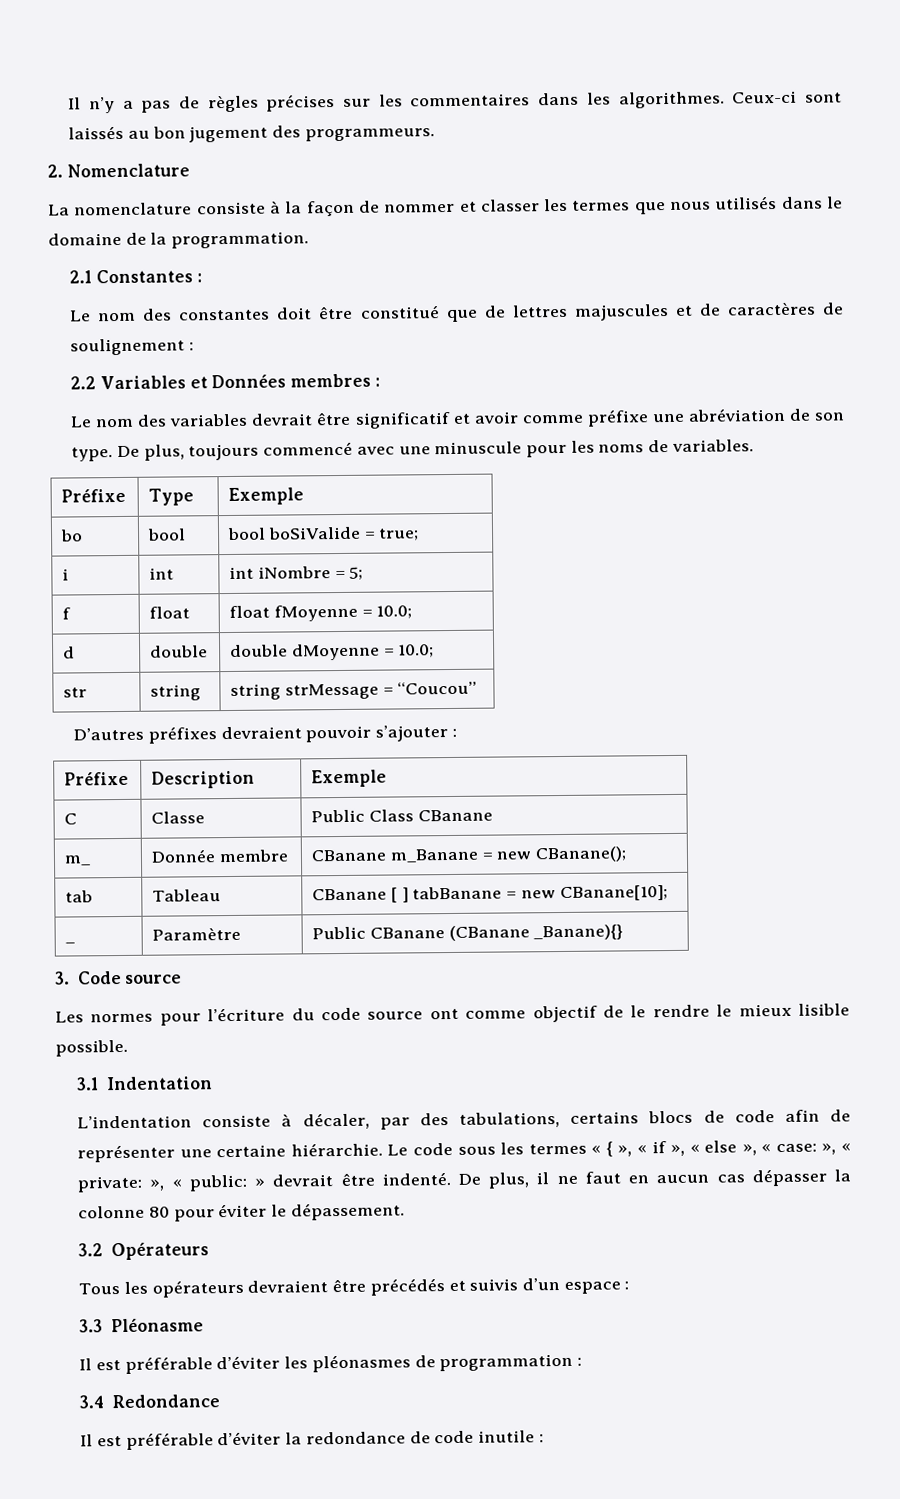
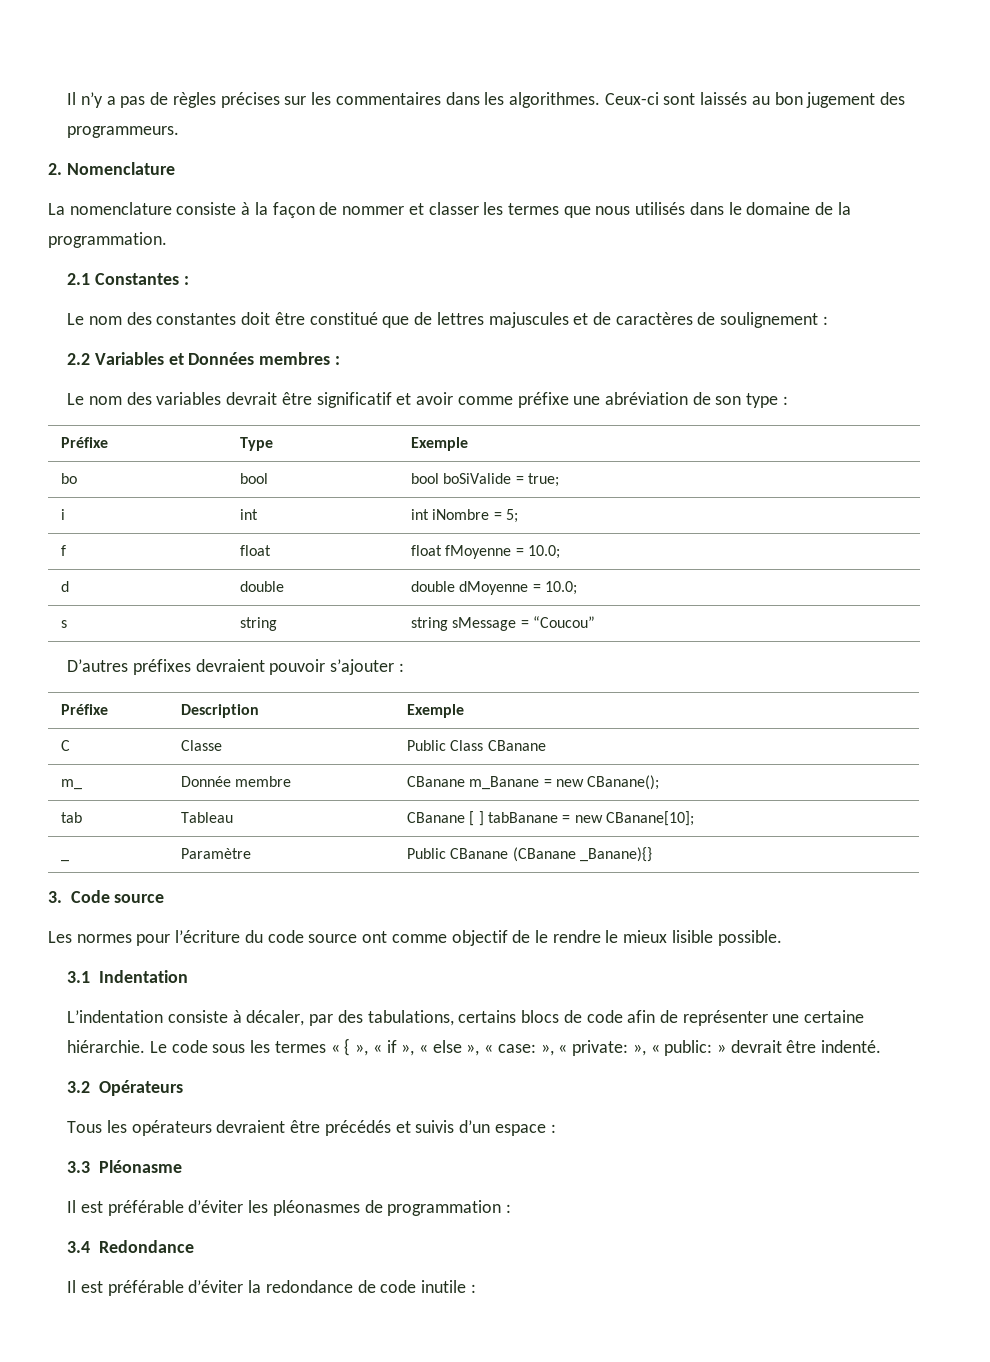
[71,439,754,462] type. De plus, toujours commencé avec une minuscule pour les noms de variables. -> [746,393,788,408] type :
[63,687,88,698] str -> [60,620,67,628] s
[284,683,379,700] strMessage -> [452,617,517,631] sMessage
[457,1168,852,1189] [78,1202,405,1222] De plus, il ne faut en aucun cas dépasser la colonne 80 pour éviter le dépassement. -> (882, 1046) none

